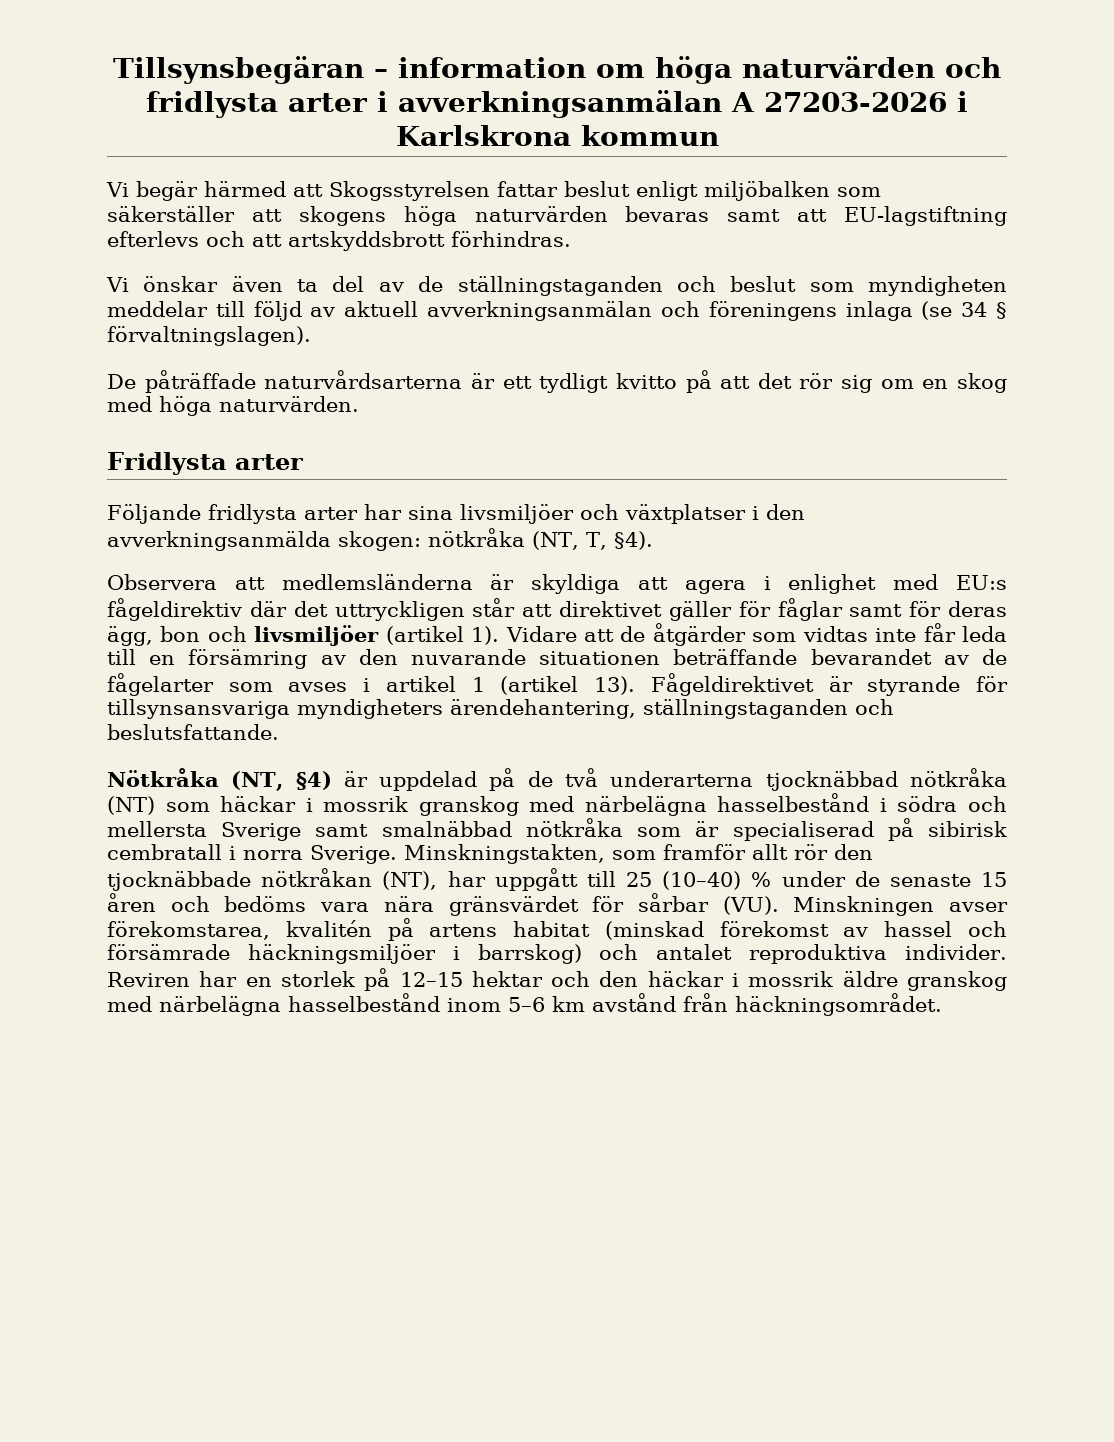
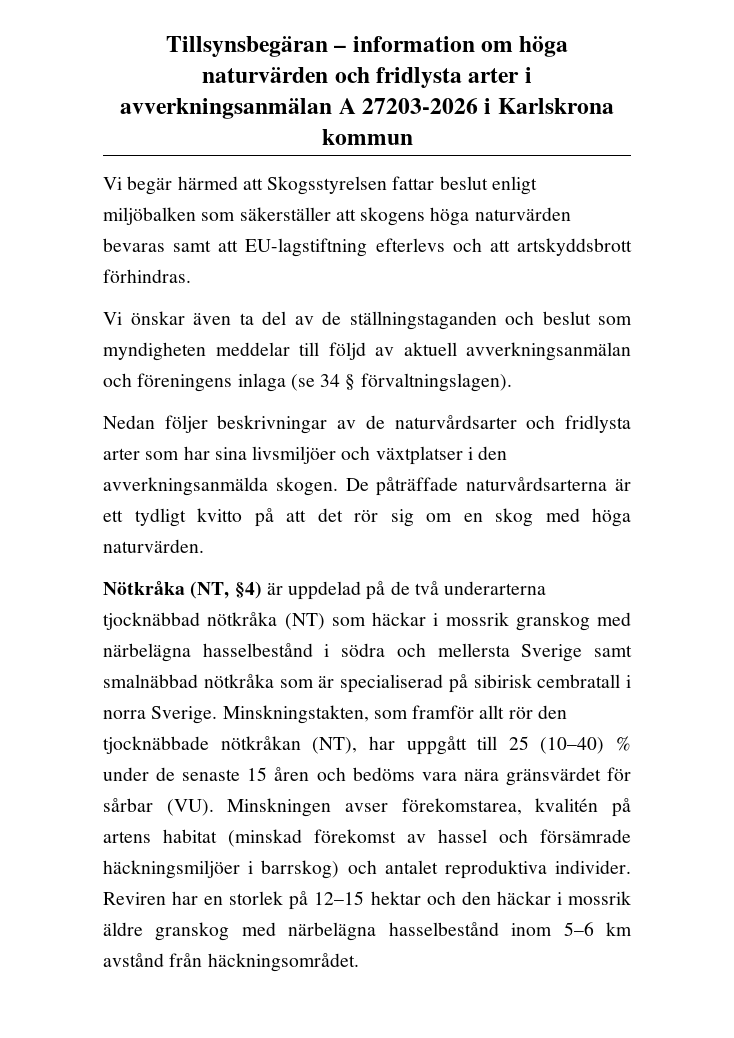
(311, 336) none -> [103,415,631,434] [103,446,508,465] [103,477,338,496] Nedan följer beskrivningar av de naturvårdsarter och fridlysta arter som har sina livsmiljöer och växtplatser i den avverkningsanmälda skogen.
[107,452,303,475] [107,504,805,524] [107,528,653,551] [107,574,1008,594] [107,598,1008,621] [107,623,1008,646] [107,649,1008,669] [107,673,1008,696] [107,699,894,719] [107,724,279,740] // Fridlysta arter // Följande fridlysta arter har sina livsmiljöer och växtplatser i den avverkningsanmälda skogen: nötkråka (NT, T, §4). // Observera att medlemsländerna är skyldiga att agera i enlighet med EU:s fågeldirektiv där det uttryckligen står att direktivet gäller för fåglar samt för deras ägg, bon och livsmiljöer (artikel 1). Vidare att de åtgärder som vidtas inte får leda till en försämring av den nuvarande situationen beträffande bevarandet av de fågelarter som avses i artikel 1 (artikel 13). Fågeldirektivet är styrande för tillsynsansvariga myndigheters ärendehantering, ställningstaganden och beslutsfattande. -> (204, 546) none

